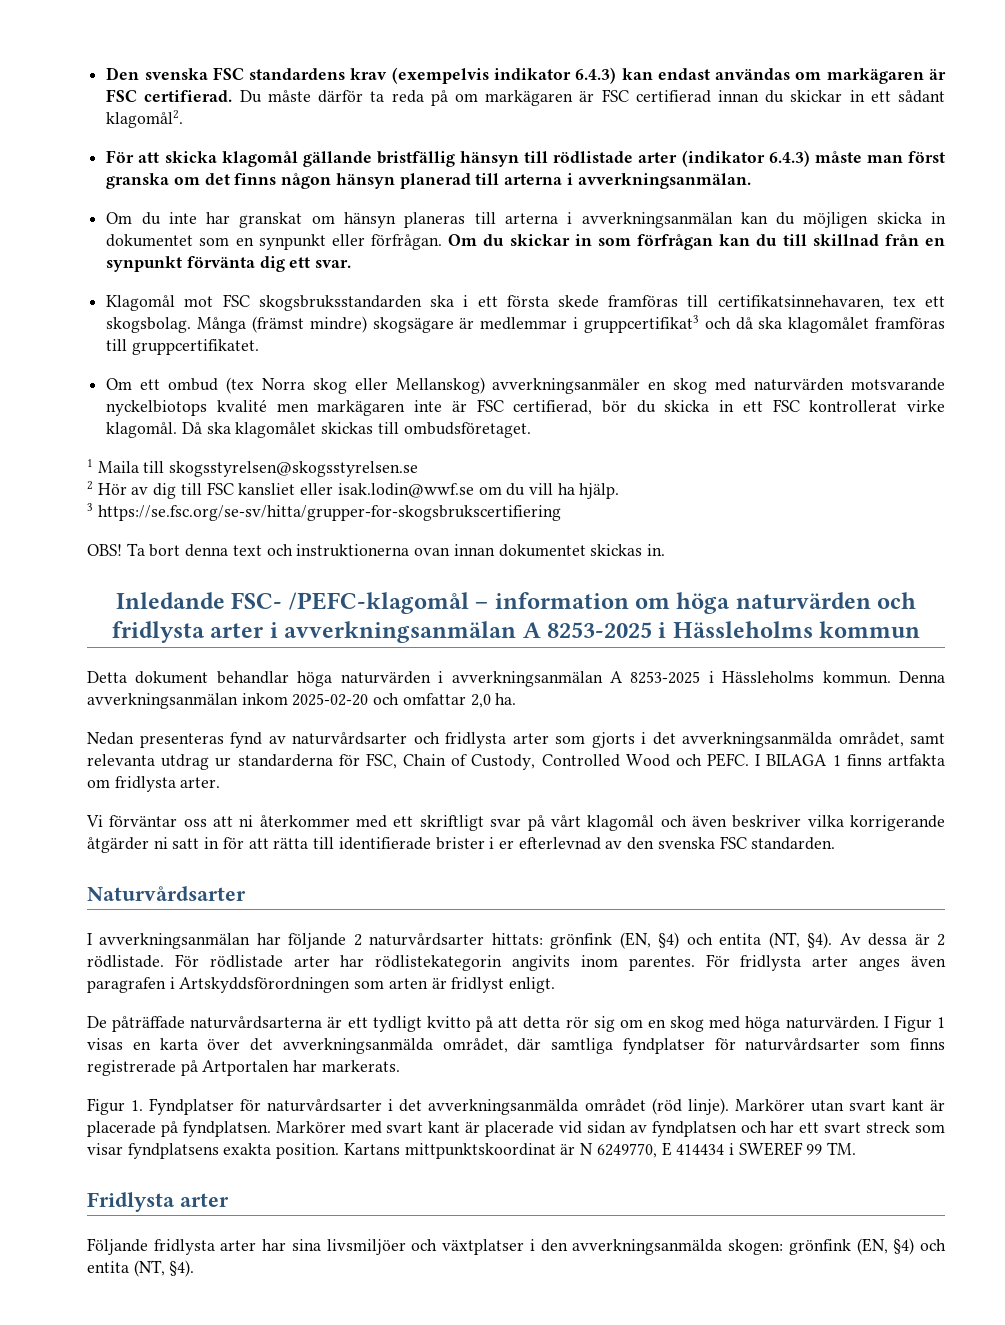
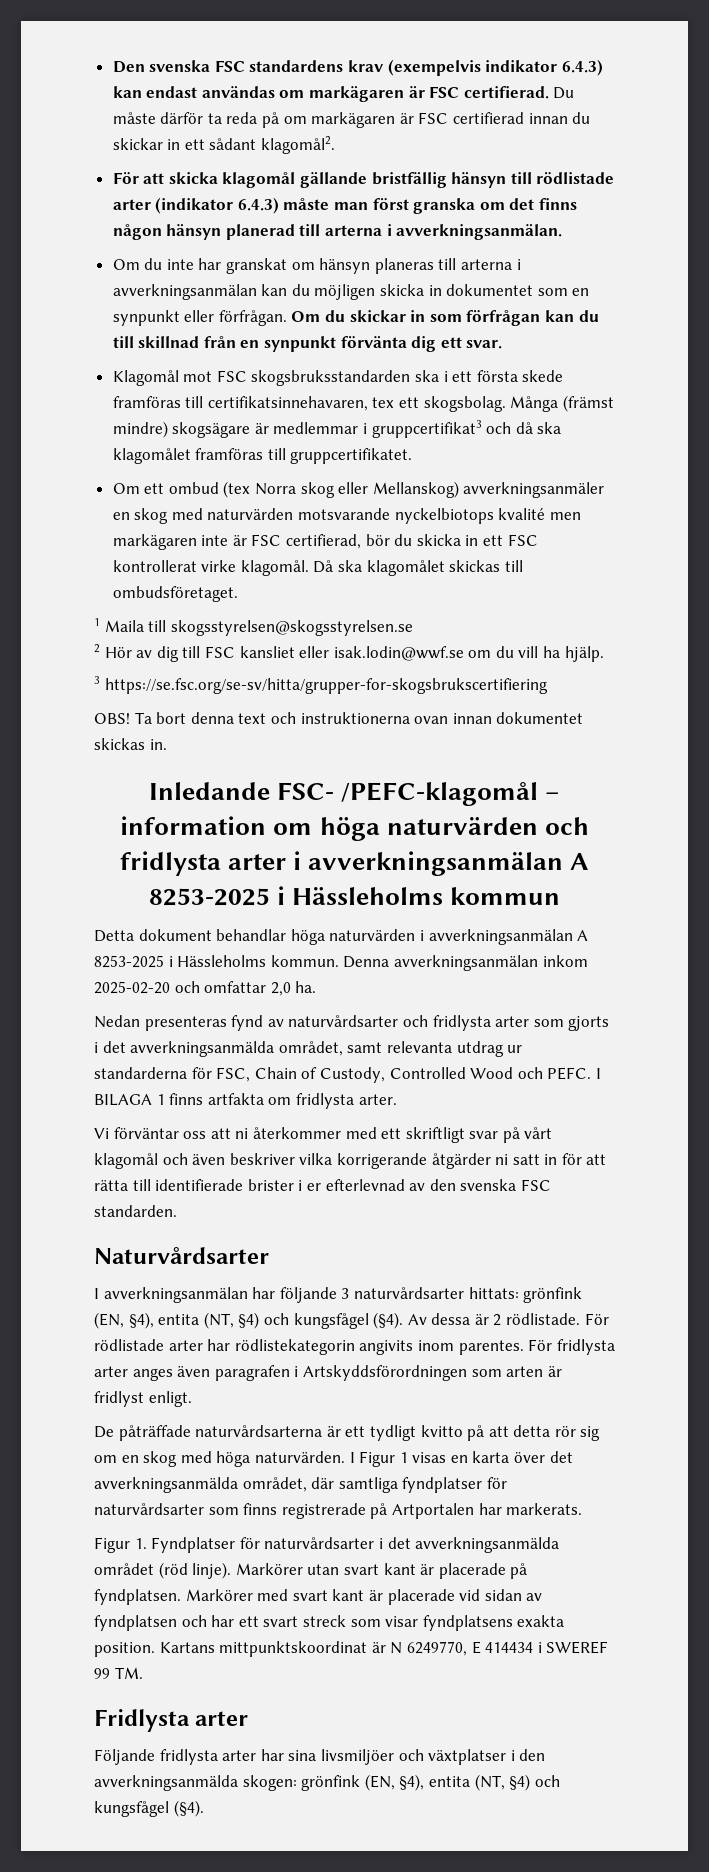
[353,934,362,946] 2 -> [341,1288,350,1299] 3
[658,932,833,949] §4) och entita (NT, §4). -> [128,1312,404,1329] §4), entita (NT, §4) och kungsfågel (§4).
[893,1238,947,1255] [87,1260,195,1277] §4) och entita (NT, §4). -> [399,1774,560,1791] [94,1800,204,1817] §4), entita (NT, §4) och kungsfågel (§4).

